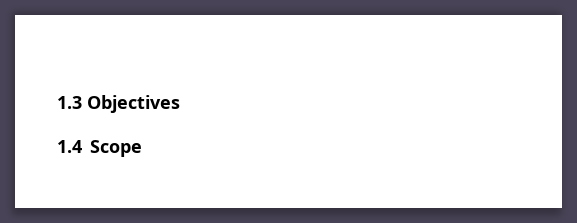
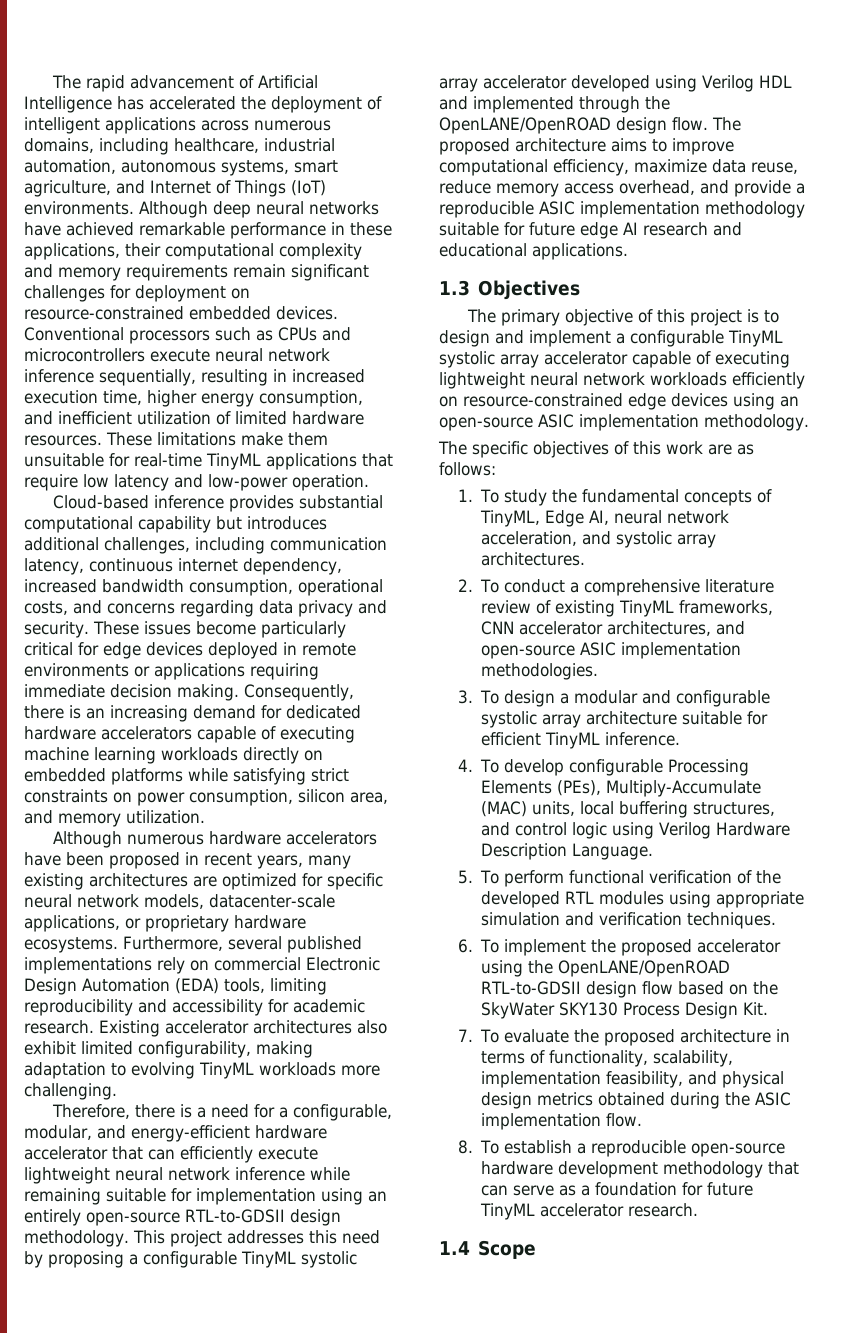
[57,95,180,113] 1.3 Objectives -> [52,75,319,92] [24,96,382,113] [24,117,331,134] [24,138,335,155] [24,159,338,176] [24,180,326,197] [24,201,379,218] [24,222,392,239] [24,243,362,260] [24,264,369,281] [24,285,250,302] [24,306,338,320] [24,327,351,344] [24,348,330,362] [24,369,365,386] [24,390,363,407] [24,411,364,425] [24,432,328,446] [24,453,393,470] [24,474,369,491] [53,495,384,512] [24,516,327,533] [24,537,387,554] [24,558,342,575] [24,579,383,596] [24,600,387,617] [24,621,346,638] [24,642,356,659] [24,663,319,680] [24,684,354,701] [24,705,361,722] [24,726,355,743] [24,747,323,764] [24,768,349,785] [24,789,388,806] [24,810,205,827] [53,831,378,848] [24,852,351,869] [24,873,383,890] [24,894,335,909] [24,915,306,932] [24,936,362,953] [24,957,380,974] [24,978,327,995] [24,999,365,1016] [24,1020,387,1037] [24,1041,313,1058] [24,1062,380,1079] [24,1083,117,1100] [52,1104,393,1121] [24,1125,327,1142] [24,1146,318,1163] [24,1167,350,1184] [24,1188,387,1205] [24,1209,341,1226] [24,1230,380,1247] [24,1251,357,1268] [439,75,792,92] [439,96,670,113] [439,117,741,134] [439,138,734,155] [439,159,798,176] [439,180,805,197] [439,201,805,218] [439,222,742,239] [439,243,628,260] [439,280,581,300] [467,309,780,326] [439,330,783,347] [439,351,790,368] [439,372,805,389] [439,393,799,410] [439,414,809,431] [438,441,754,458] [439,462,496,476] [457,489,773,506] [480,510,730,527] [481,531,717,548] [481,552,586,566] [457,579,775,596] [481,600,774,617] [481,621,746,636] [481,642,742,659] [481,663,599,680] [457,690,771,707] [481,711,769,728] [481,732,681,749] [457,759,750,776] [481,780,762,797] [481,801,776,818] [481,822,791,839] [481,843,654,860] [457,870,782,887] [481,891,805,908] [481,912,777,929] [457,939,782,956] [481,960,731,977] [481,981,779,998] [481,1002,769,1019] [457,1029,791,1046] [481,1050,734,1067] [481,1071,785,1088] [481,1092,792,1109] [481,1113,643,1130] [457,1140,786,1157] [481,1161,800,1178] [481,1182,754,1196] [480,1203,699,1220] The rapid advancement of Artificial Intelligence has accelerated the deployment of intelligent applications across numerous domains, including healthcare, industrial automation, autonomous systems, smart agriculture, and Internet of Things (IoT) environments. Although deep neural networks have achieved remarkable performance in these applications, their computational complexity and memory requirements remain significant challenges for deployment on resource-constrained embedded devices. Conventional processors such as CPUs and microcontrollers execute neural network inference sequentially, resulting in increased execution time, higher energy consumption, and inefficient utilization of limited hardware resources. These limitations make them unsuitable for real-time TinyML applications that require low latency and low-power operation. // Cloud-based inference provides substantial computational capability but introduces additional challenges, including communication latency, continuous internet dependency, increased bandwidth consumption, operational costs, and concerns regarding data privacy and security. These issues become particularly critical for edge devices deployed in remote environments or applications requiring immediate decision making. Consequently, there is an increasing demand for dedicated hardware accelerators capable of executing machine learning workloads directly on embedded platforms while satisfying strict constraints on power consumption, silicon area, and memory utilization. // Although numerous hardware accelerators have been proposed in recent years, many existing architectures are optimized for specific neural network models, datacenter-scale applications, or proprietary hardware ecosystems. Furthermore, several published implementations rely on commercial Electronic Design Automation (EDA) tools, limiting reproducibility and accessibility for academic research. Existing accelerator architectures also exhibit limited configurability, making adaptation to evolving TinyML workloads more challenging. // Therefore, there is a need for a configurable, modular, and energy-efficient hardware accelerator that can efficiently execute lightweight neural network inference while remaining suitable for implementation using an entirely open-source RTL-to-GDSII design methodology. This project addresses this need by proposing a configurable TinyML systolic array accelerator developed using Verilog HDL and implemented through the OpenLANE/OpenROAD design flow. The proposed architecture aims to improve computational efficiency, maximize data reuse, reduce memory access overhead, and provide a reproducible ASIC implementation methodology suitable for future edge AI research and educational applications. // 1.3 Objectives // The primary objective of this project is to design and implement a configurable TinyML systolic array accelerator capable of executing lightweight neural network workloads efficiently on resource-constrained edge devices using an open-source ASIC implementation methodology. // The specific objectives of this work are as follows: // 1. To study the fundamental concepts of TinyML, Edge AI, neural network acceleration, and systolic array architectures. // 2. To conduct a comprehensive literature review of existing TinyML frameworks, CNN accelerator architectures, and open-source ASIC implementation methodologies. // 3. To design a modular and configurable systolic array architecture suitable for efficient TinyML inference. // 4. To develop configurable Processing Elements (PEs), Multiply-Accumulate (MAC) units, local buffering structures, and control logic using Verilog Hardware Description Language. // 5. To perform functional verification of the developed RTL modules using appropriate simulation and verification techniques. // 6. To implement the proposed accelerator using the OpenLANE/OpenROAD RTL-to-GDSII design flow based on the SkyWater SKY130 Process Design Kit. // 7. To evaluate the proposed architecture in terms of functionality, scalability, implementation feasibility, and physical design metrics obtained during the ASIC implementation flow. // 8. To establish a reproducible open-source hardware development methodology that can serve as a foundation for future TinyML accelerator research.

